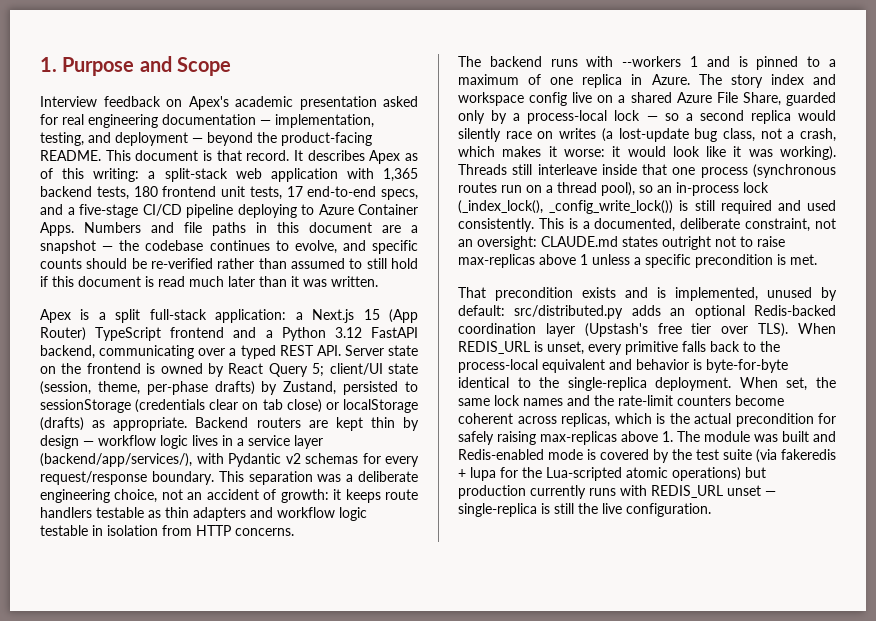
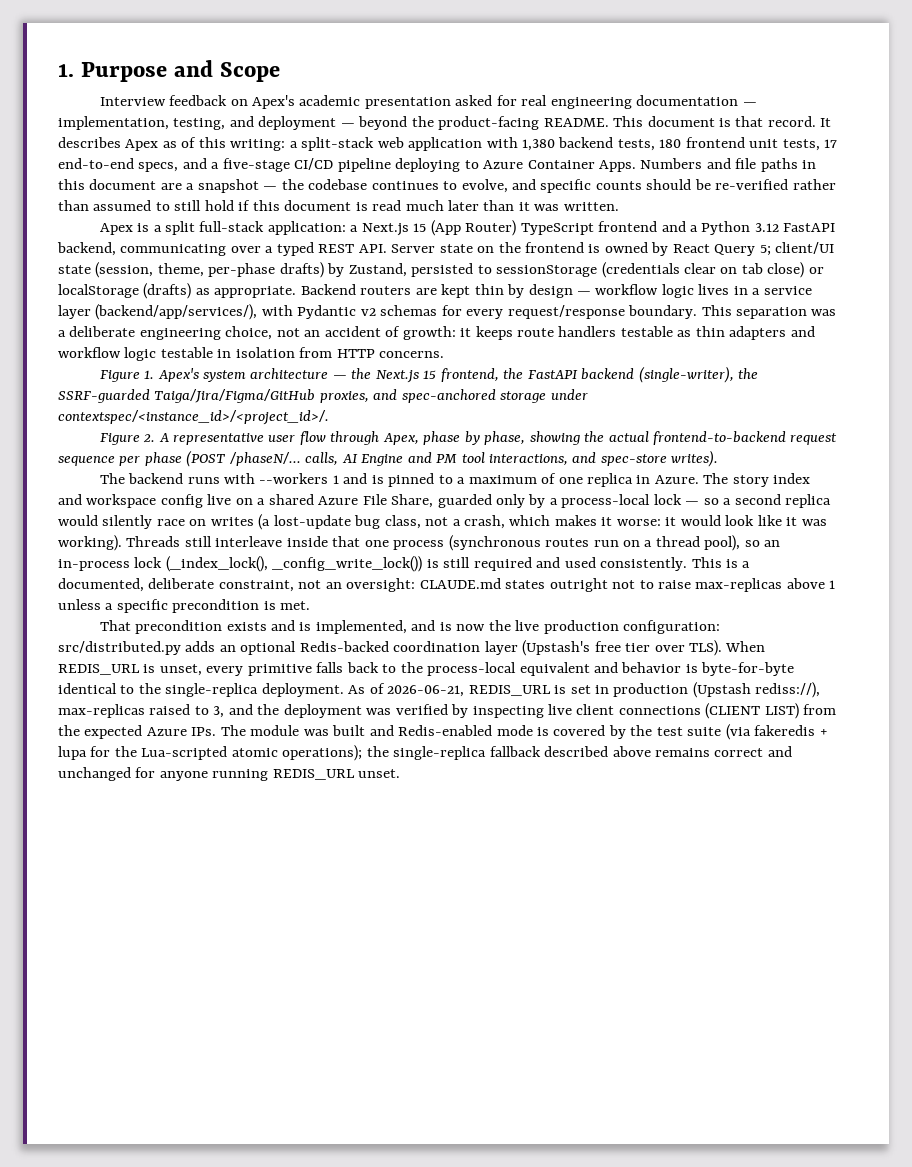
[383,168,418,182] 1,365 -> [522,139,556,151] 1,380
(294, 532) none -> [99,366,758,383] [58,389,588,403] [58,410,329,425] [99,431,838,445] [58,450,719,467] // Figure 1. Apex's system architecture — the Next.js 15 frontend, the FastAPI backend (single-writer), the SSRF-guarded Taiga/Jira/Figma/GitHub proxies, and spec-anchored storage under contextspec/<instance_id>/<project_id>/. // Figure 2. A representative user flow through Apex, phase by phase, showing the actual frontend-to-backend request sequence per phase (POST /phaseN/... calls, AI Engine and PM tool interactions, and spec-store writes).
[767,287,837,301] [458,305,505,316] unused by default: -> [411,620,721,634] and is now the live production configuration:
[739,377,836,391] [458,395,784,406] [458,413,836,427] [458,431,673,445] When set, the same lock names and the rate-limit counters become coherent across replicas, which is the actual precondition for safely raising max-replicas above 1. -> [348,682,821,698] [58,703,837,719] [58,725,217,739] As of 2026-06-21, REDIS_URL is set in production (Upstash rediss://), max-replicas raised to 3, and the deployment was verified by inspecting live client connections (CLIENT LIST) from the expected Azure IPs.
[672,467,766,481] [458,485,776,499] [458,503,711,517] operations) but production currently runs with REDIS_URL unset — single-replica is still the live configuration. -> [282,745,792,761] [58,767,401,781] operations); the single-replica fallback described above remains correct and unchanged for anyone running REDIS_URL unset.

